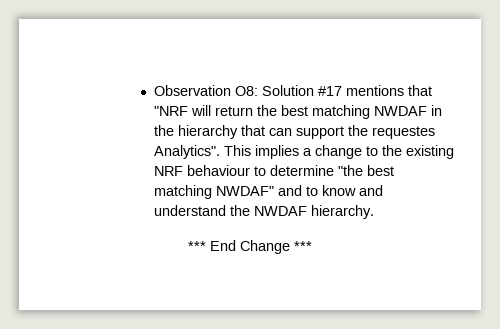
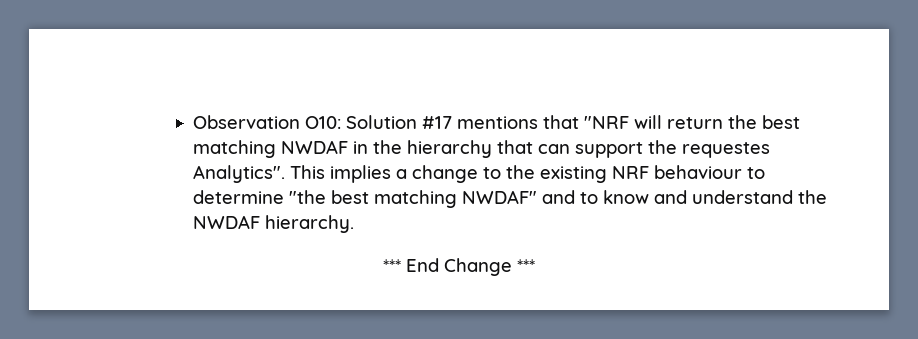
[235,86,259,96] O8: -> [304,116,341,129] O10:

